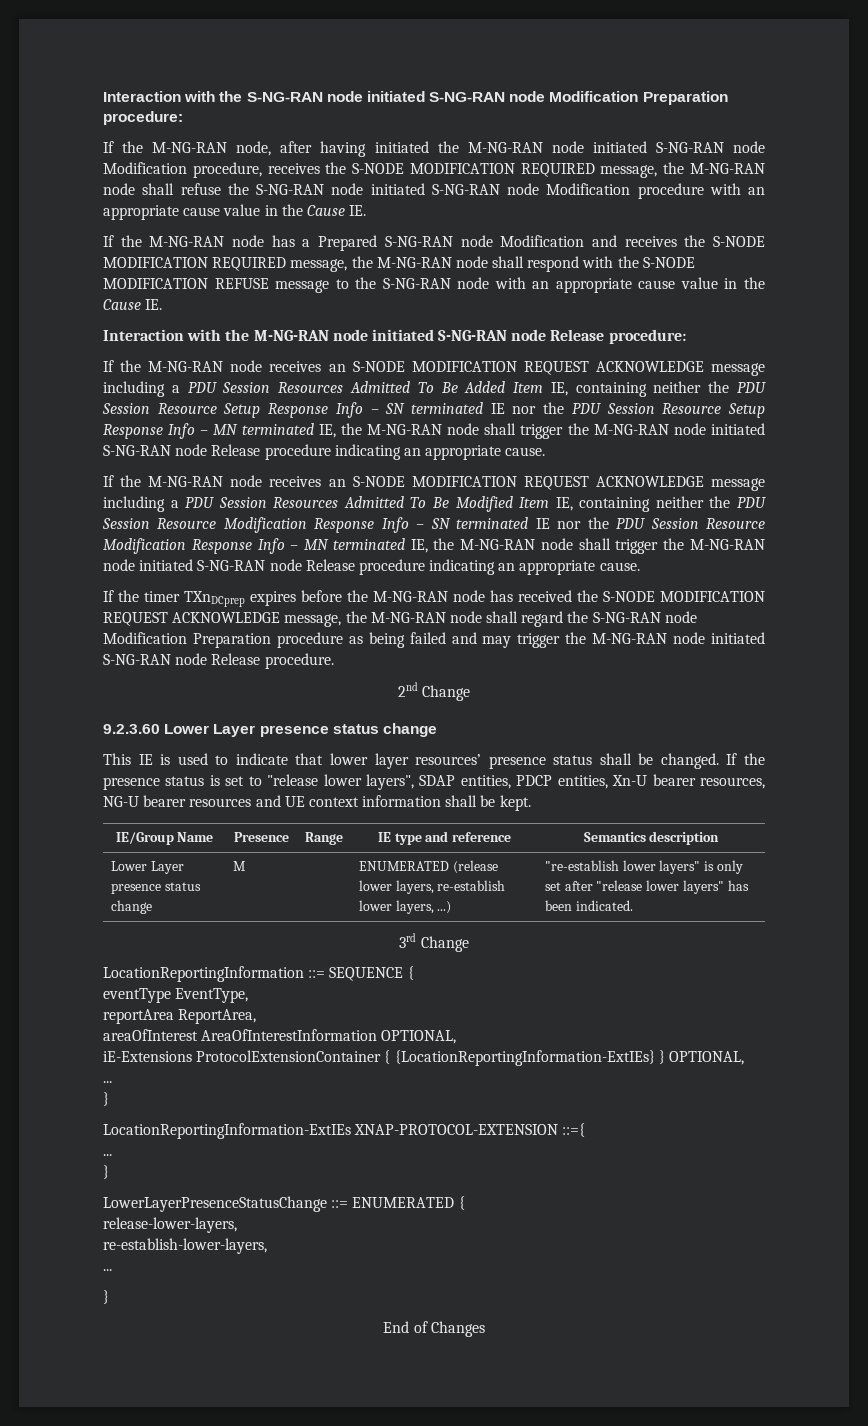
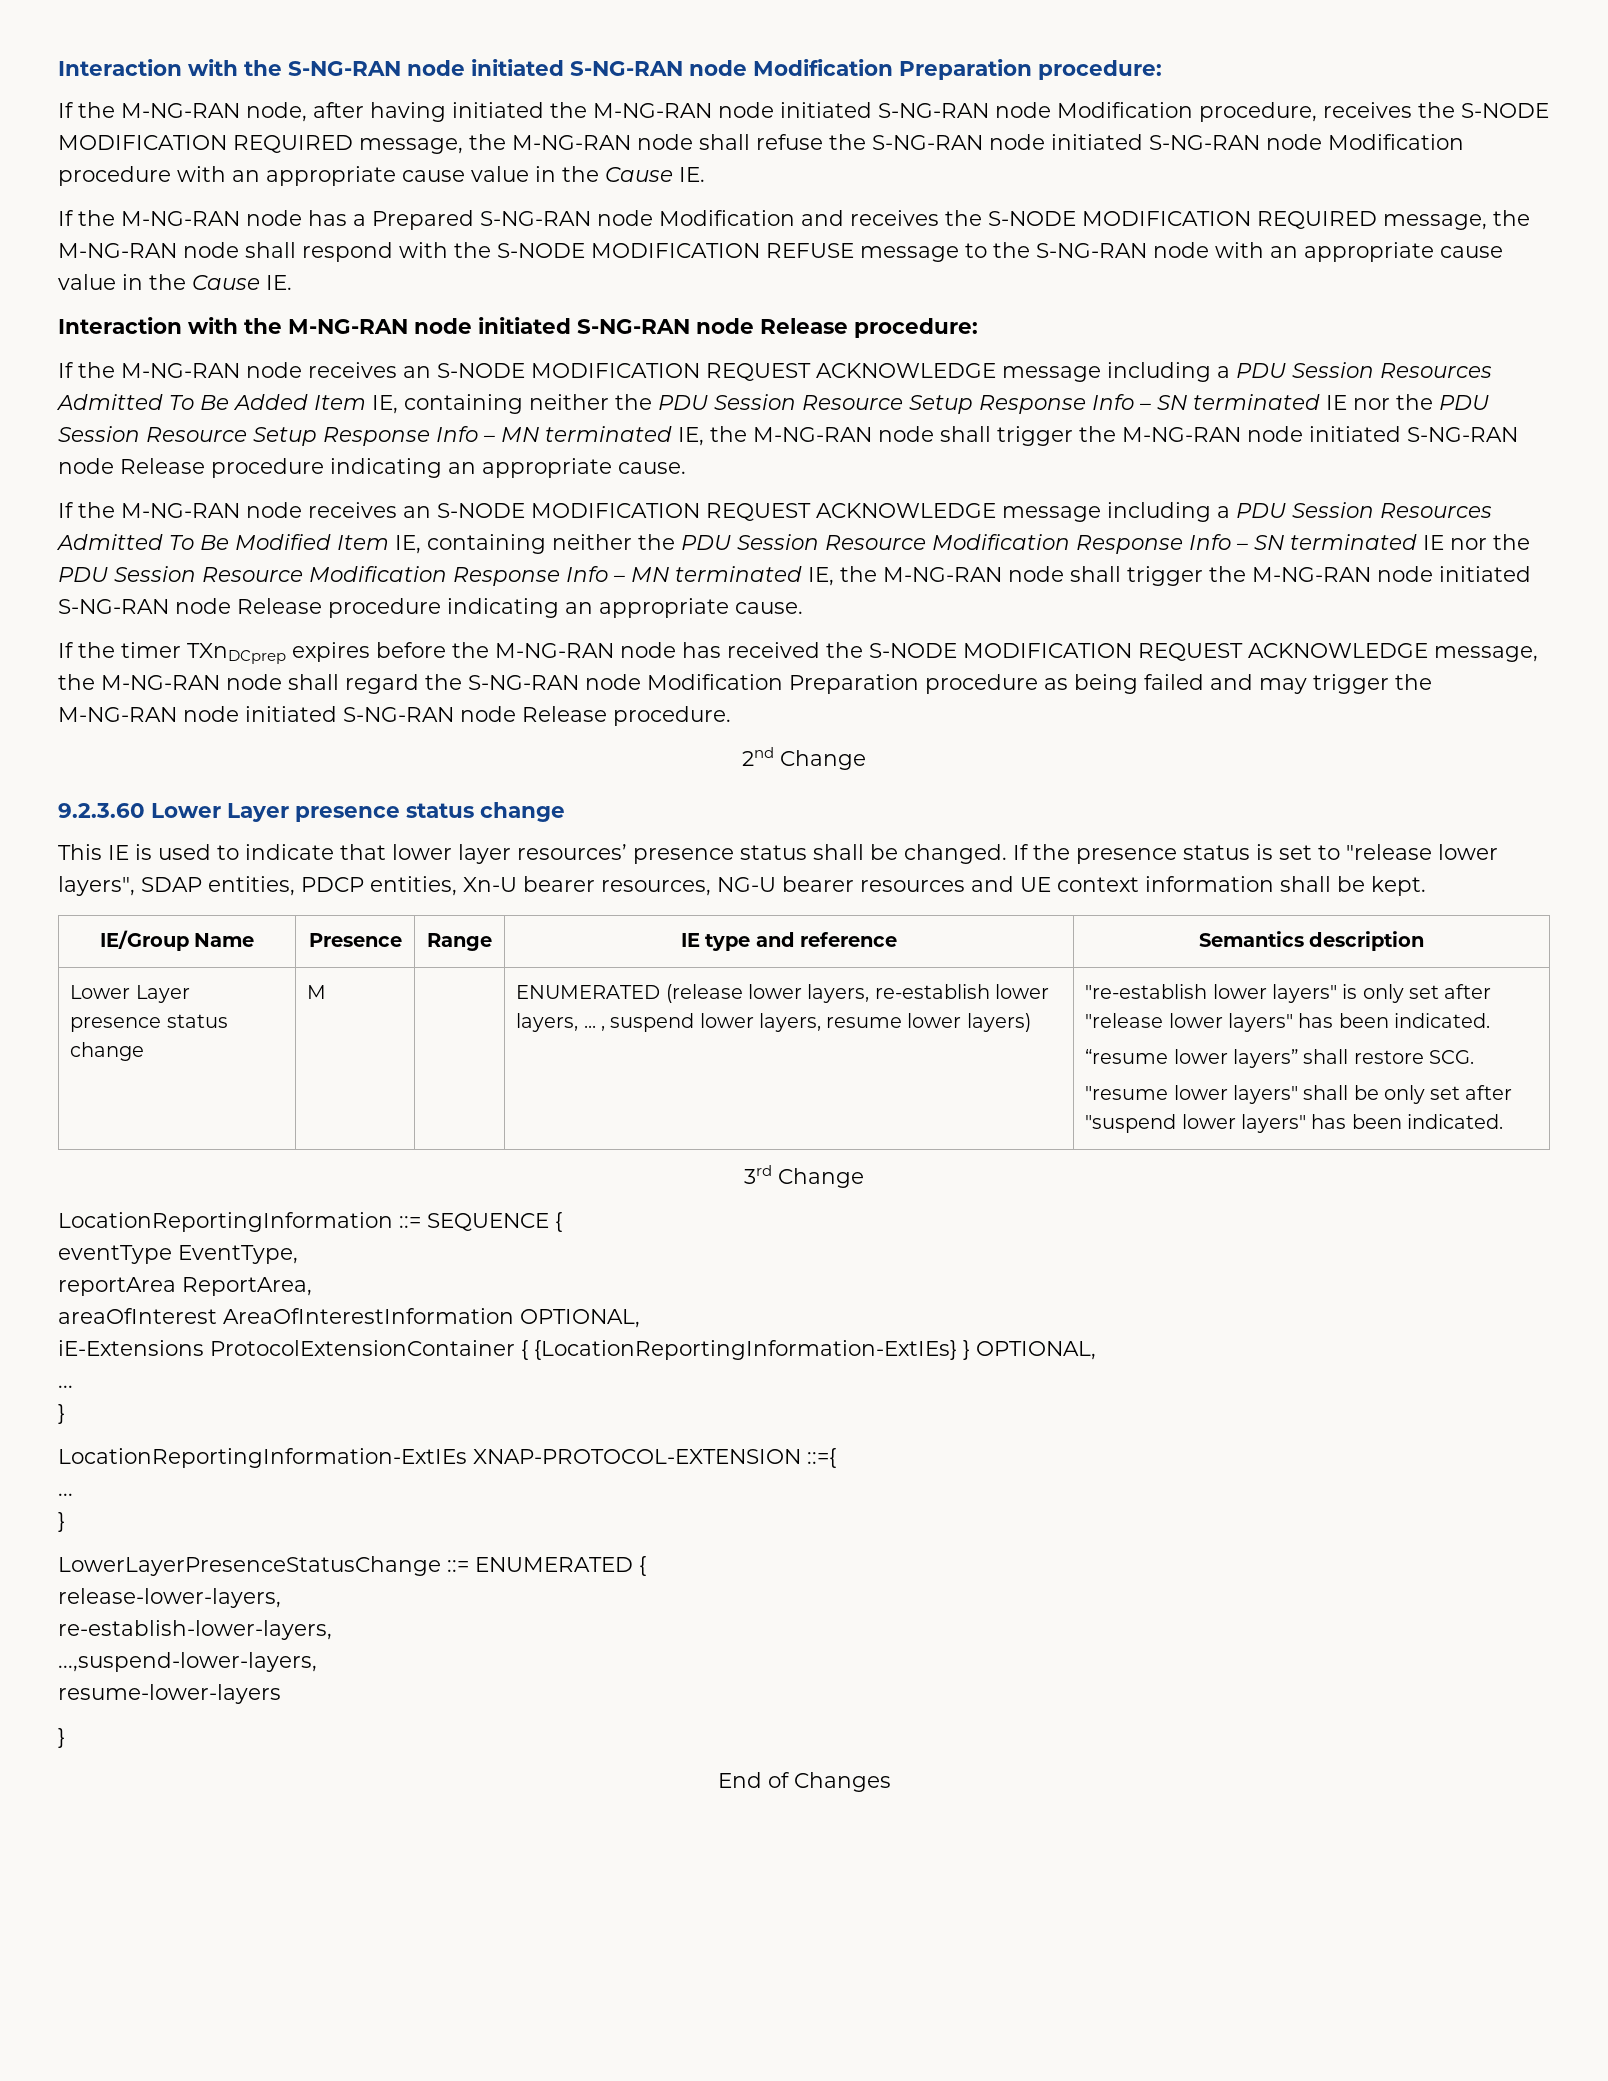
[437,901,452,914] ...) -> [583,1013,1031,1032] ... , suspend lower layers, resume lower layers)
(633, 905) none -> [1085,1049,1474,1068] [1085,1085,1513,1104] [1085,1114,1503,1133] // “resume lower layers” shall restore SCG. // "resume lower layers" shall be only set after "suspend lower layers" has been indicated.
[103,1269,112,1271] ... -> [58,1652,317,1672] [58,1684,281,1704] ...,suspend-lower-layers, // resume-lower-layers

